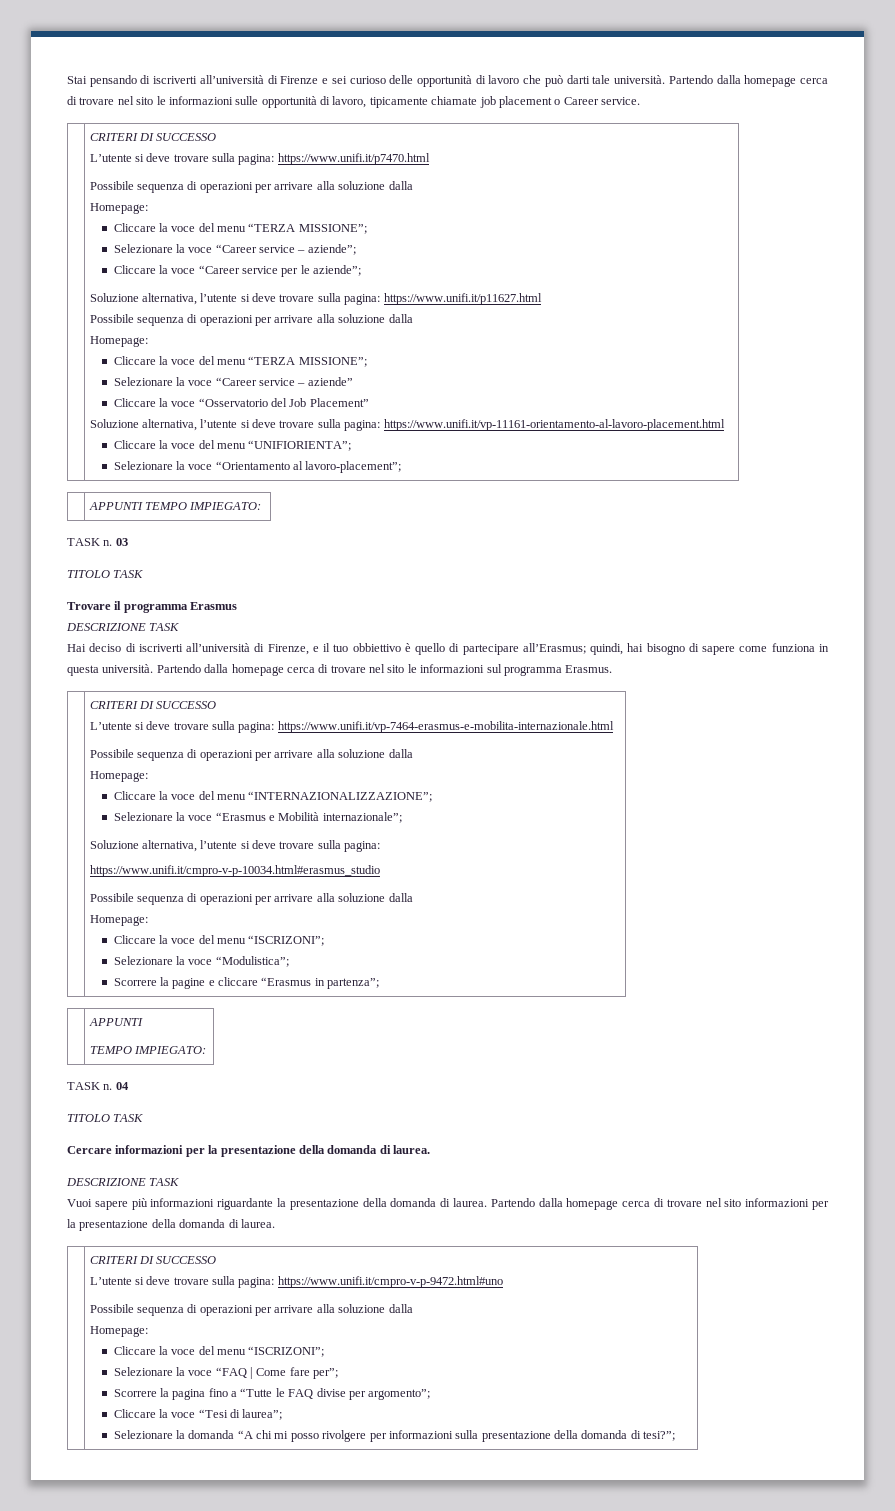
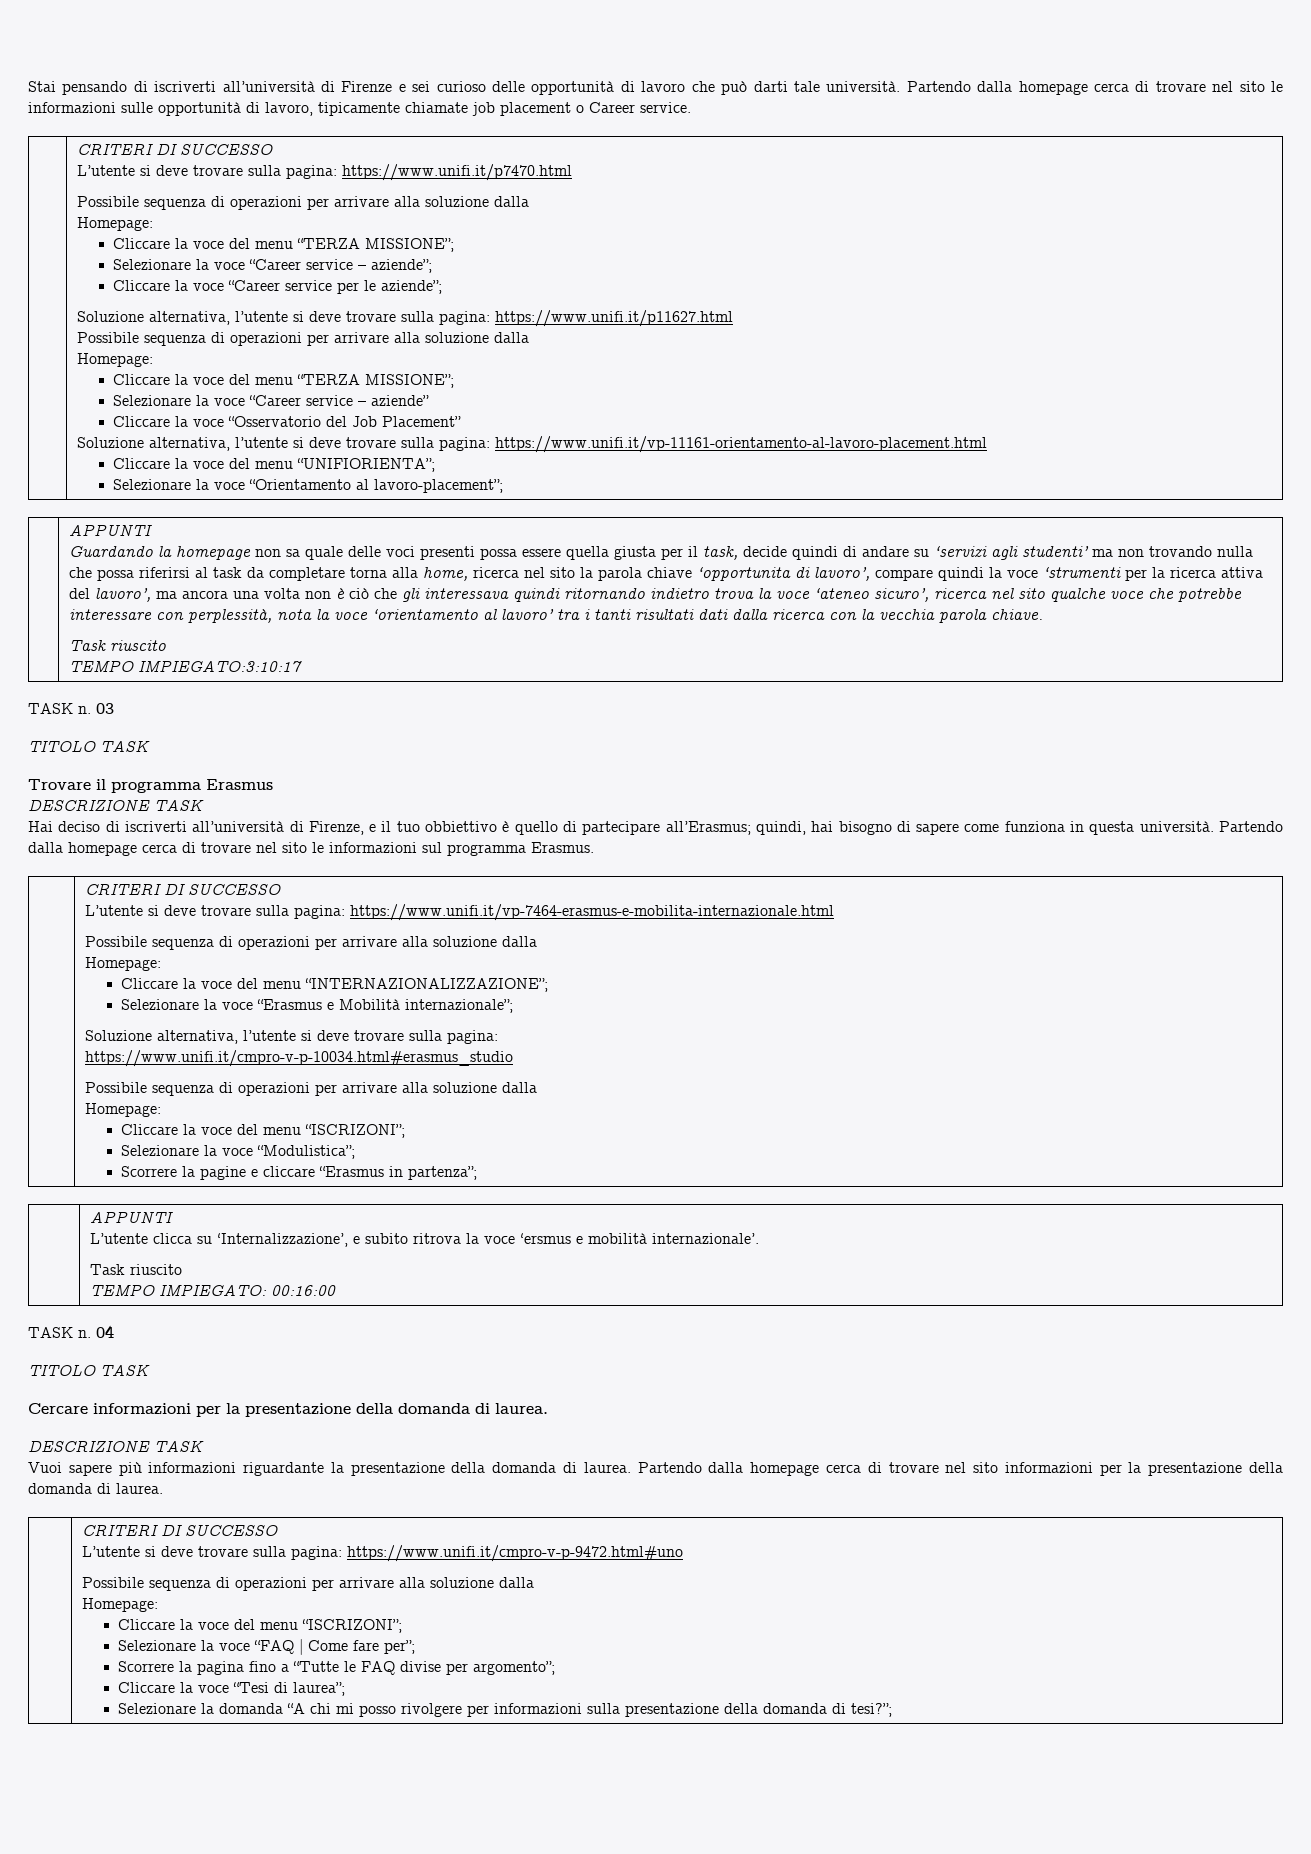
[144,502,262,510] TEMPO IMPIEGATO: -> [69,546,1254,560] [69,567,1264,581] [69,588,1243,602] [69,609,1044,623] [69,640,167,651] [69,660,303,672] // Guardando la homepage non sa quale delle voci presenti possa essere quella giusta per il task, decide quindi di andare su ‘servizi agli studenti’ ma non trovando nulla che possa riferirsi al task da completare torna alla home, ricerca nel sito la parola chiave ‘opportunita di lavoro’, compare quindi la voce ‘strumenti per la ricerca attiva del lavoro’, ma ancora una volta non è ciò che gli interessava quindi ritornando indietro trova la voce ‘ateneo sicuro’, ricerca nel sito qualche voce che potrebbe interessare con perplessità, nota la voce ‘orientamento al lavoro’ tra i tanti risultati dati dalla ricerca con la vecchia parola chiave. // Task riuscito // TEMPO IMPIEGATO:3:10:17
[89,1046,206,1054] // TEMPO IMPIEGATO: -> [90,1233,760,1247] [90,1264,183,1275] [90,1284,337,1296] // L’utente clicca su ‘Internalizzazione’, e subito ritrova la voce ‘ersmus e mobilità internazionale’. // Task riuscito // TEMPO IMPIEGATO: 00:16:00

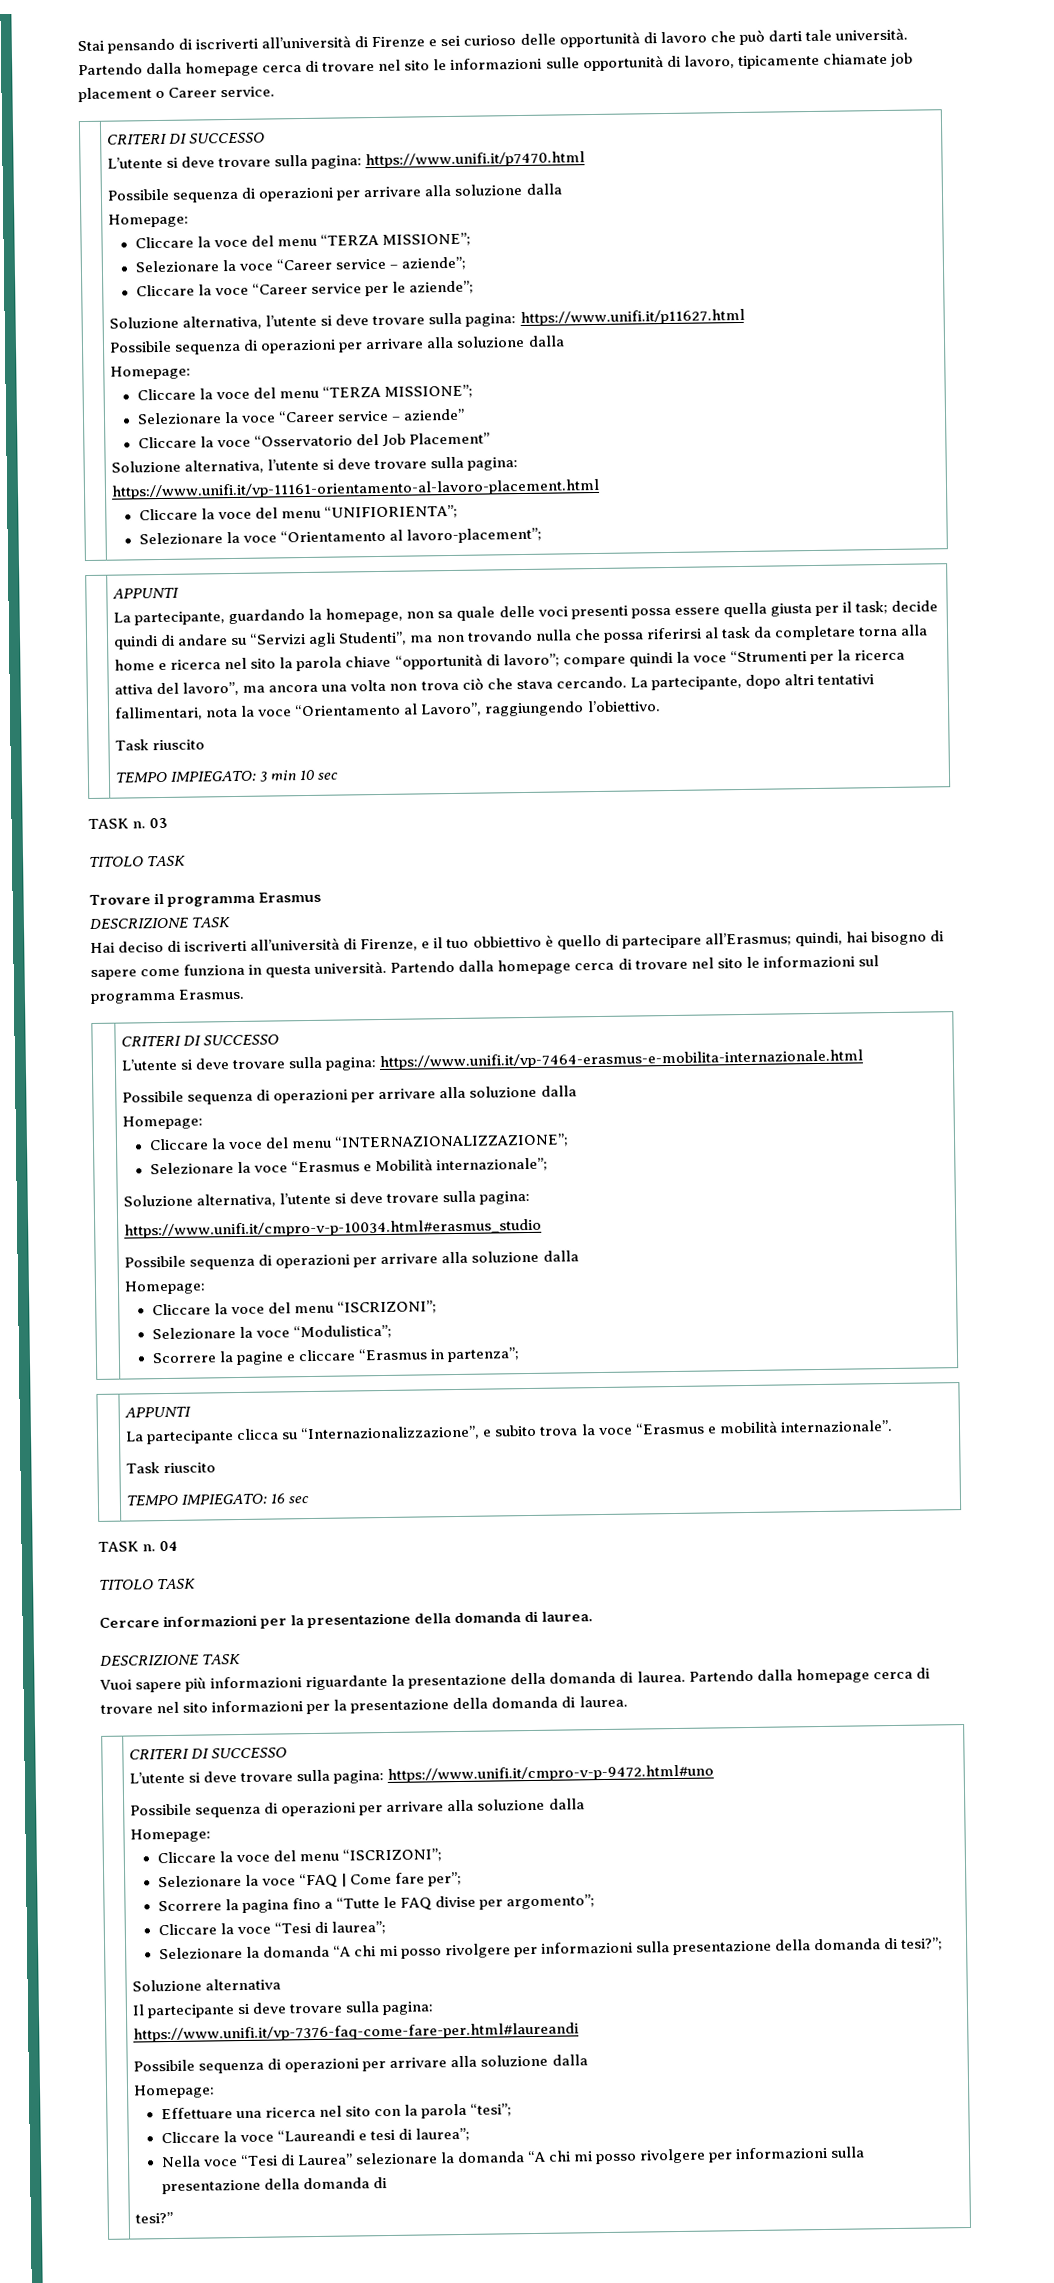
[69,546,252,560] Guardando la homepage -> [113,607,404,626] La partecipante, guardando la homepage,
[703,546,739,560] task, -> [854,600,888,615] task;
[934,546,1090,560] ‘servizi agli studenti’ -> [249,631,408,647] “Servizi agli Studenti”,
[423,567,469,581] home, -> [114,659,168,671] home e
[697,567,871,581] ‘opportunita di lavoro’, -> [394,653,560,670] “opportunità di lavoro”;
[1043,567,1122,578] ‘strumenti -> [729,650,807,663] “Strumenti
[95,588,152,602] lavoro’, -> [182,681,240,696] lavoro”,
[336,588,346,599] è -> [420,680,459,691] trova
[402,588,1243,602] [69,609,1044,623] [69,640,167,651] [69,660,303,672] gli interessava quindi ritornando indietro trova la voce ‘ateneo sicuro’, ricerca nel sito qualche voce che potrebbe interessare con perplessità, nota la voce ‘orientamento al lavoro’ tra i tanti risultati dati dalla ricerca con la vecchia parola chiave. // Task riuscito // TEMPO IMPIEGATO:3:10:17 -> [515,674,874,691] [114,700,661,721] [115,739,206,751] [115,769,339,783] stava cercando. La partecipante, dopo altri tentativi fallimentari, nota la voce “Orientamento al Lavoro”, raggiungendo l’obiettivo. // Task riuscito // TEMPO IMPIEGATO: 3 min 10 sec
[90,1233,149,1244] L’utente -> [125,1430,235,1445] La partecipante
[217,1233,349,1247] ‘Internalizzazione’, -> [300,1425,481,1442] “Internazionalizzazione”,
[413,1233,572,1244] ritrova la voce ‘ersmus -> [539,1422,705,1436] trova la voce “Erasmus
[652,1233,760,1244] [90,1264,183,1275] [90,1284,337,1296] internazionale’. // Task riuscito // TEMPO IMPIEGATO: 00:16:00 -> [779,1419,893,1433] [126,1462,217,1474] [126,1493,310,1506] internazionale”. // Task riuscito // TEMPO IMPIEGATO: 16 sec
(893, 1710) none -> [132,1978,282,1992] [132,2001,435,2019] [133,2022,580,2043] [133,2054,588,2074] [133,2084,216,2099] [160,2103,513,2120] [160,2127,471,2144] [160,2146,866,2168] [161,2177,387,2195] [135,2211,174,2224] // Soluzione alternativa // Il partecipante si deve trovare sulla pagina: // https://www.unifi.it/vp-7376-faq-come-fare-per.html#laureandi // Possibile sequenza di operazioni per arrivare alla soluzione dalla // Homepage: // Effettuare una ricerca nel sito con la parola “tesi”; // Cliccare la voce “Laureandi e tesi di laurea”; // Nella voce “Tesi di Laurea” selezionare la domanda “A chi mi posso rivolgere per informazioni sulla presentazione della domanda di // tesi?”

